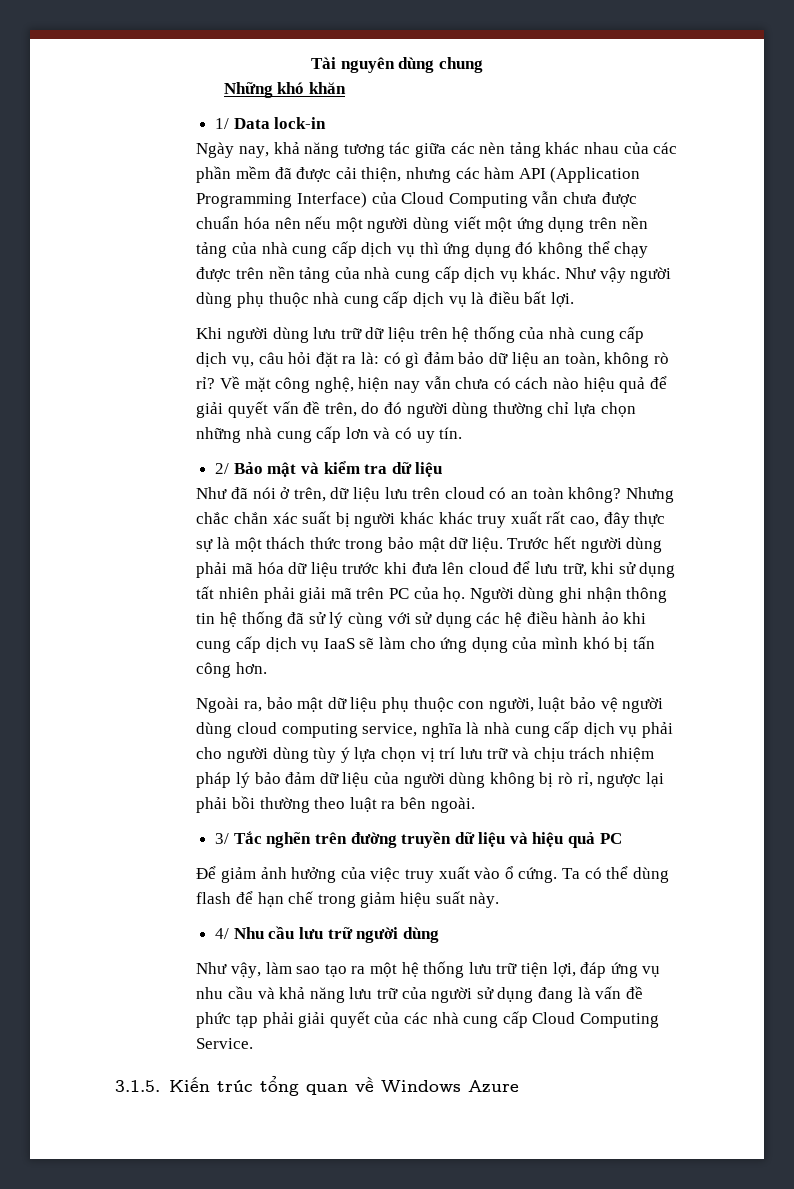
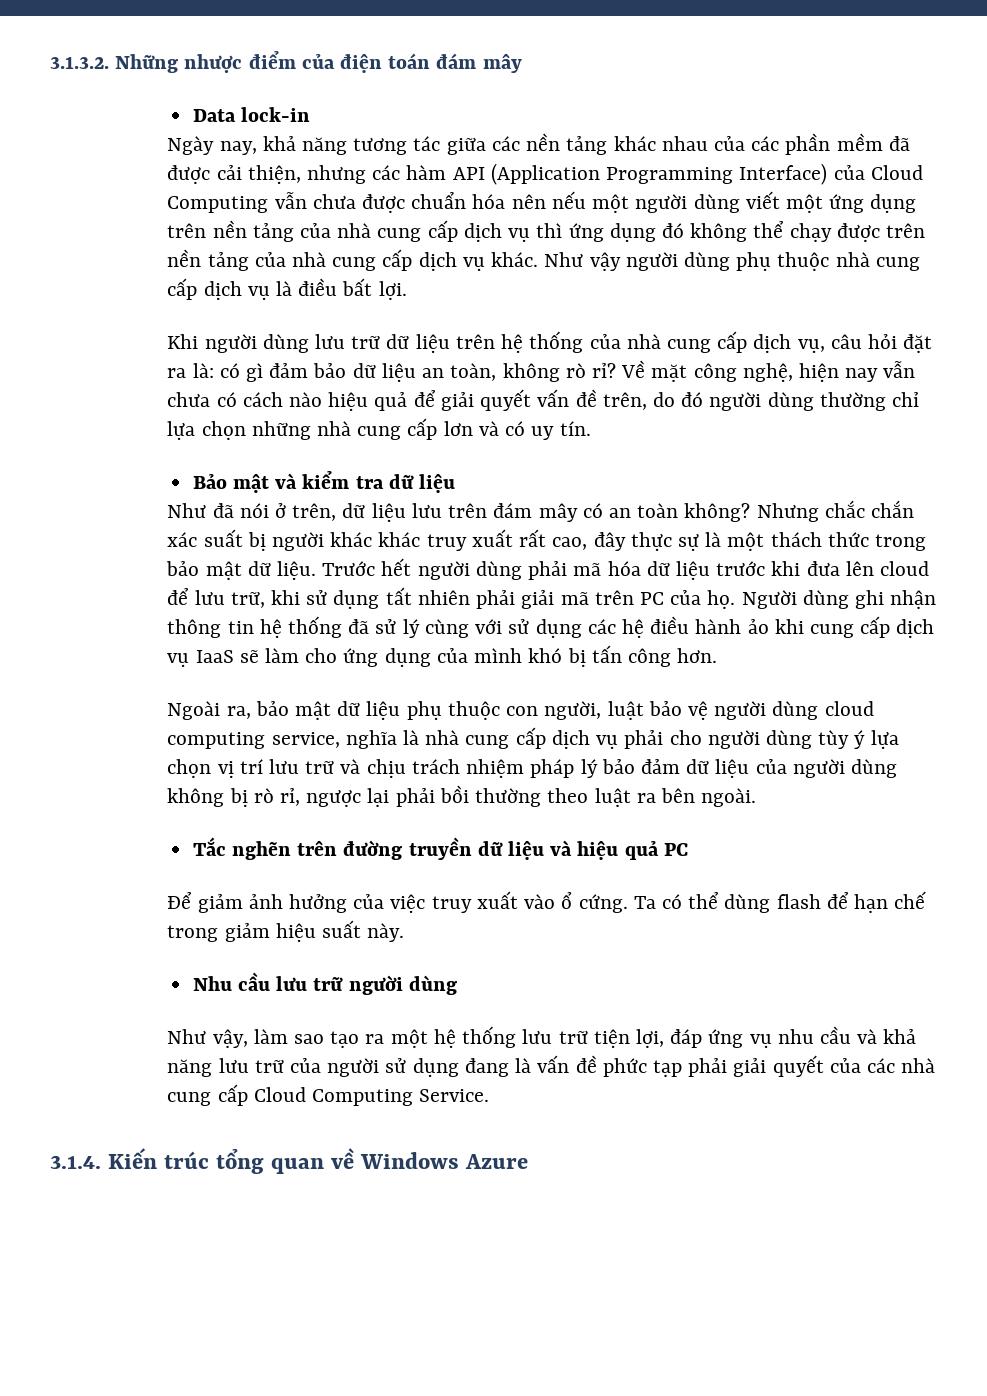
[311,57,483,73] [223,82,346,98] [215,118,230,129] Tài nguyên dùng chung // Những khó khăn // 1/ -> [50,50,522,73] 3.1.3.2. Những nhược điểm của điện toán đám mây //
[479,142,506,154] nèn -> [526,133,561,151] nền
[215,463,230,474] 2/ -> (591, 428) none
[444,487,485,499] cloud -> [493,503,578,522] đám mây
[215,833,230,844] 3/ -> (757, 797) none
[215,928,230,939] 4/ -> (405, 932) none
[115,1080,160,1092] 3.1.5. -> [50,1155,101,1169] 3.1.4.

